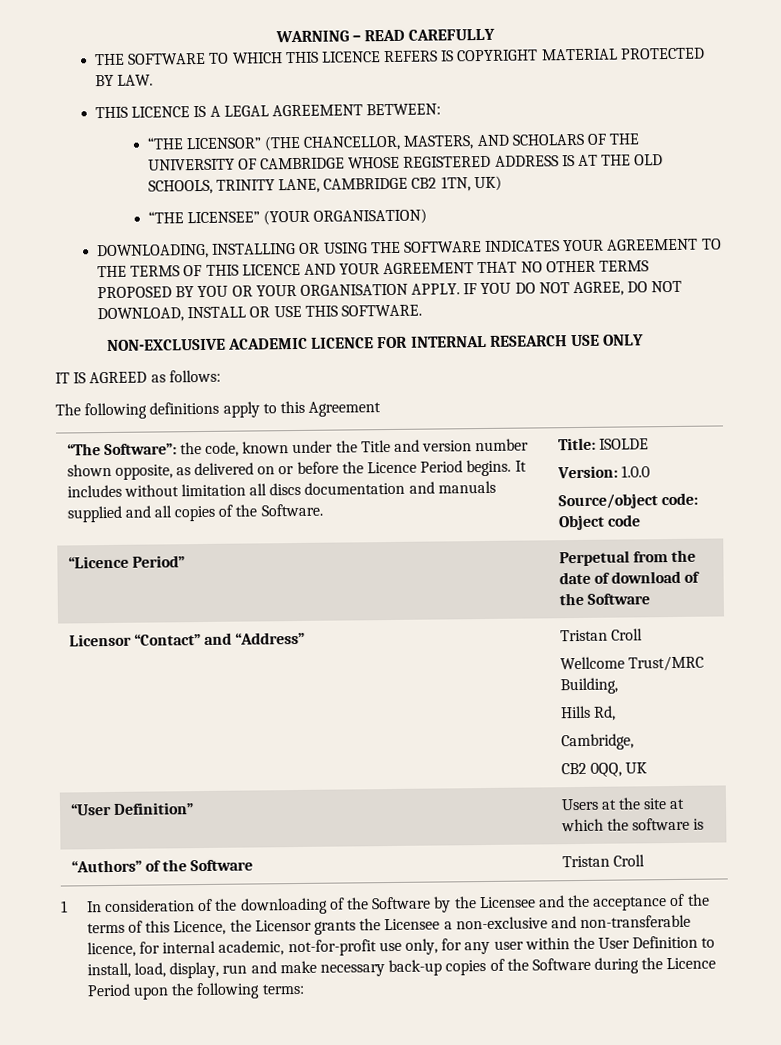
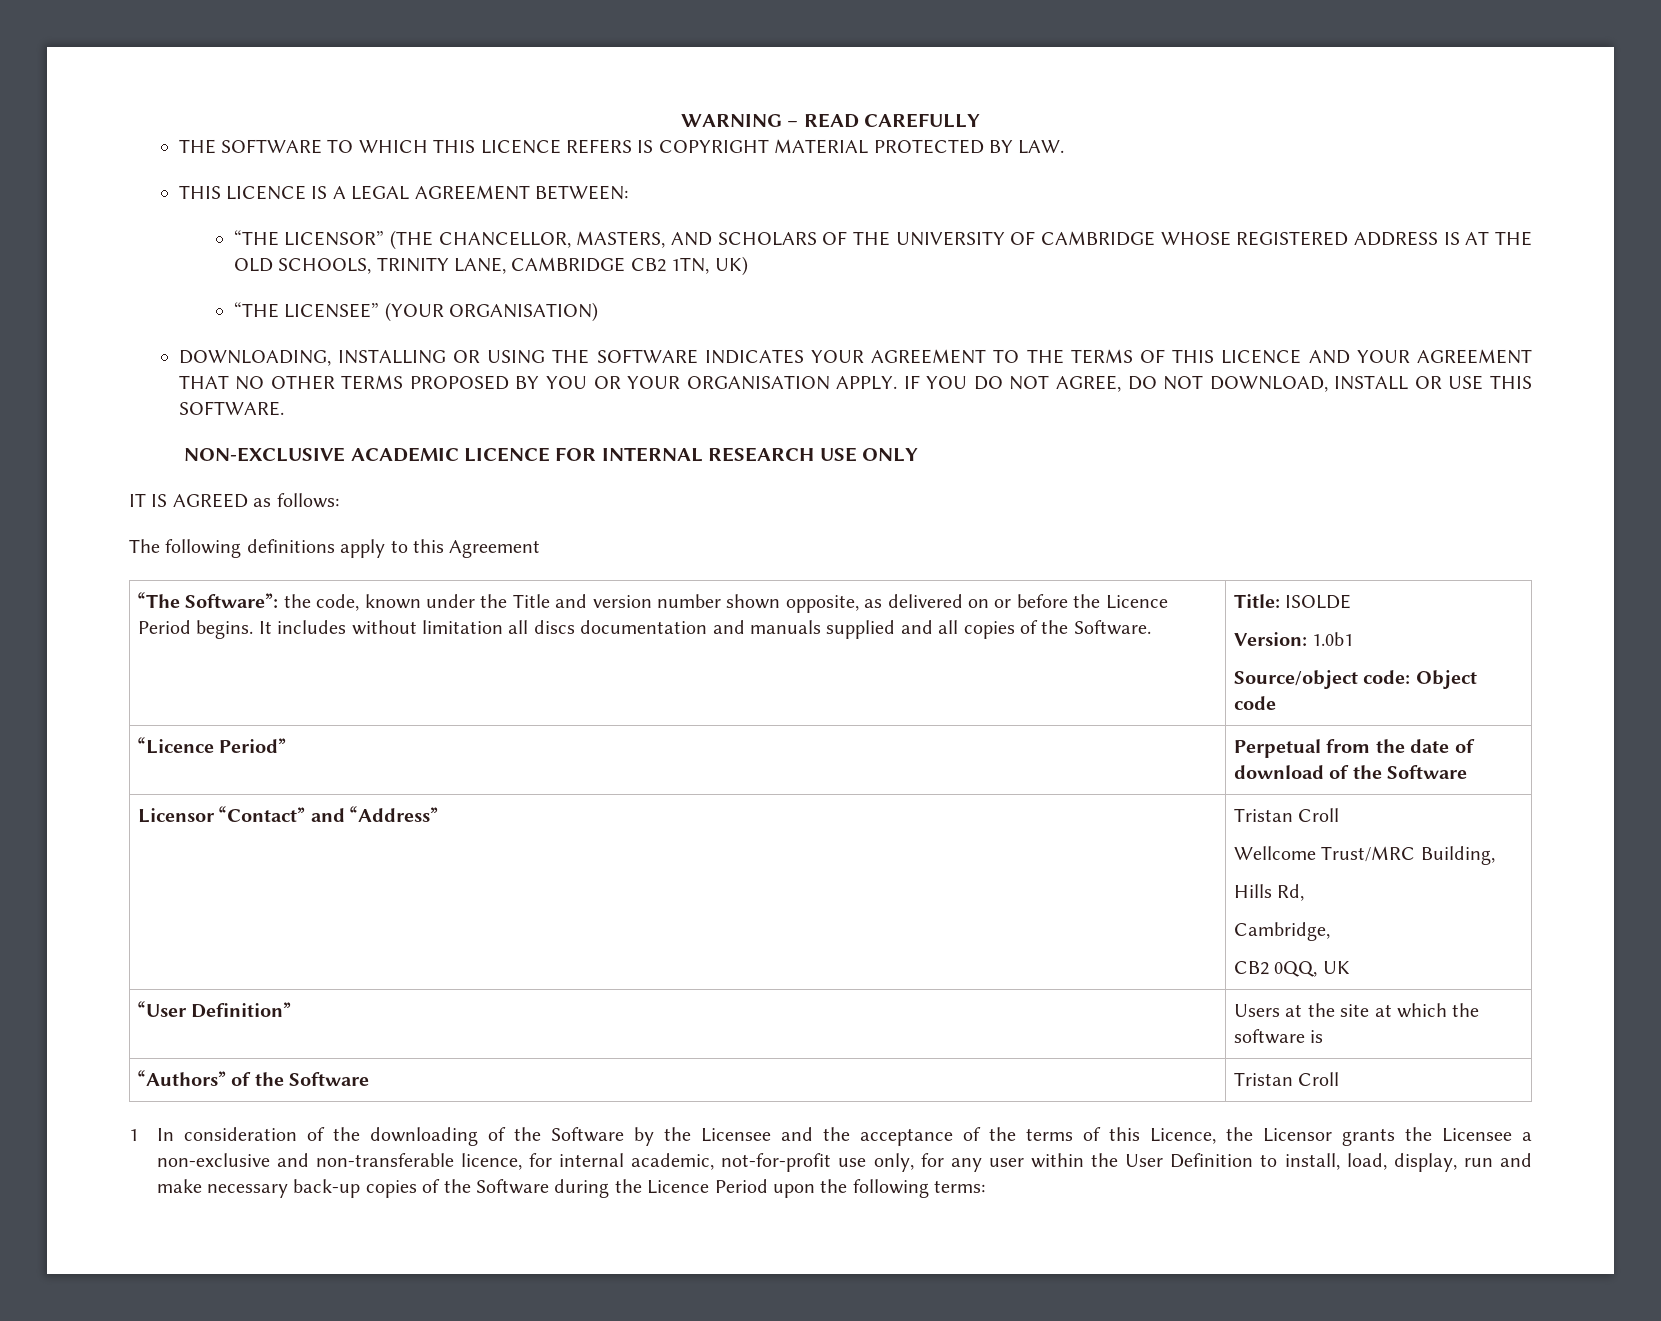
[620,465,650,478] 1.0.0 -> [1312,632,1354,646] 1.0b1

